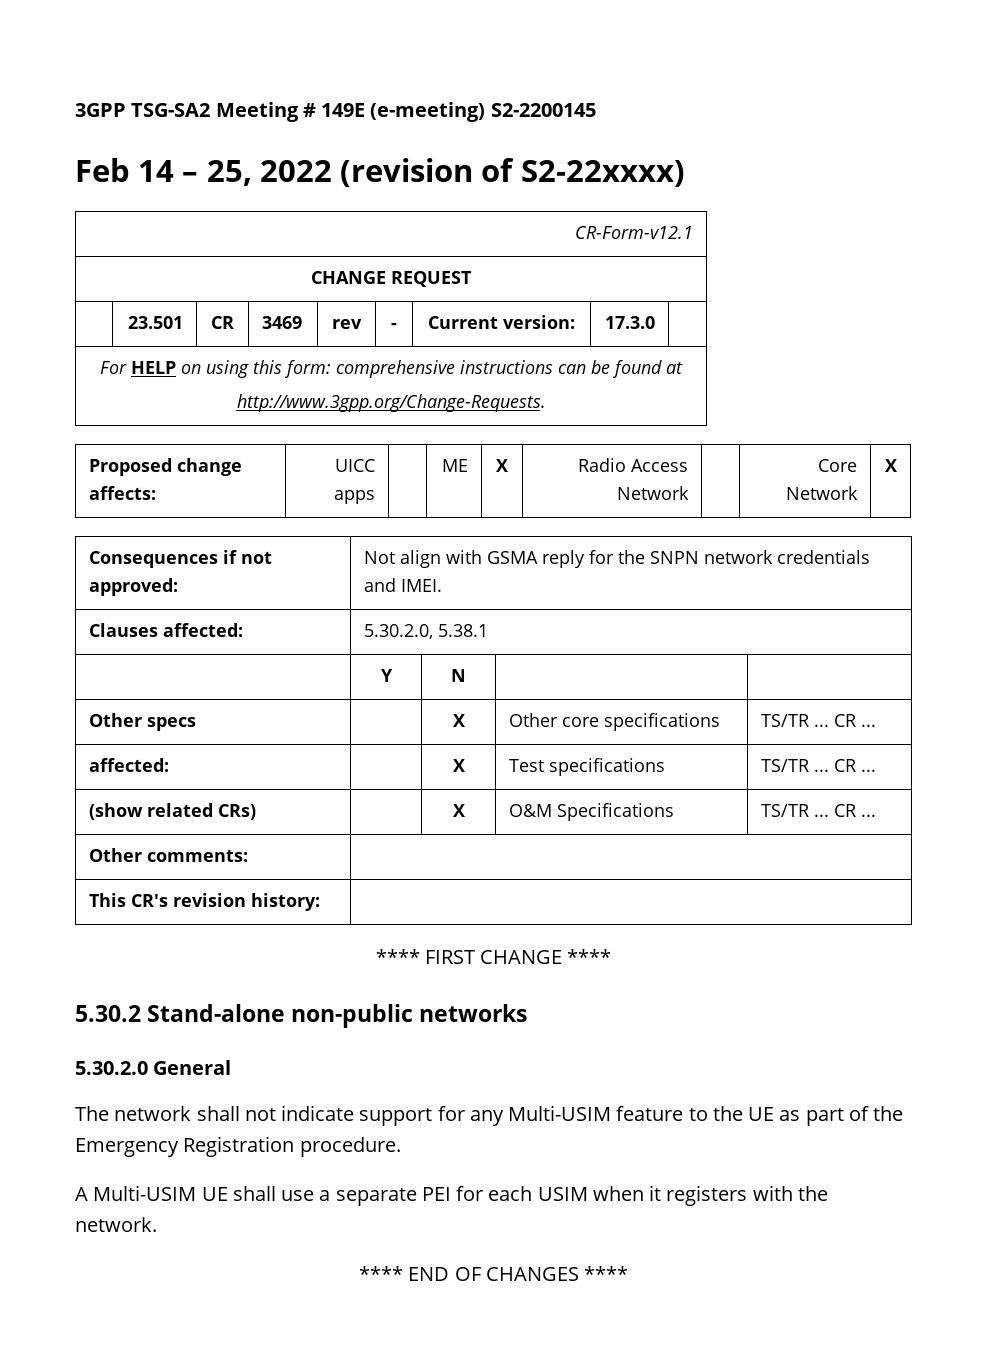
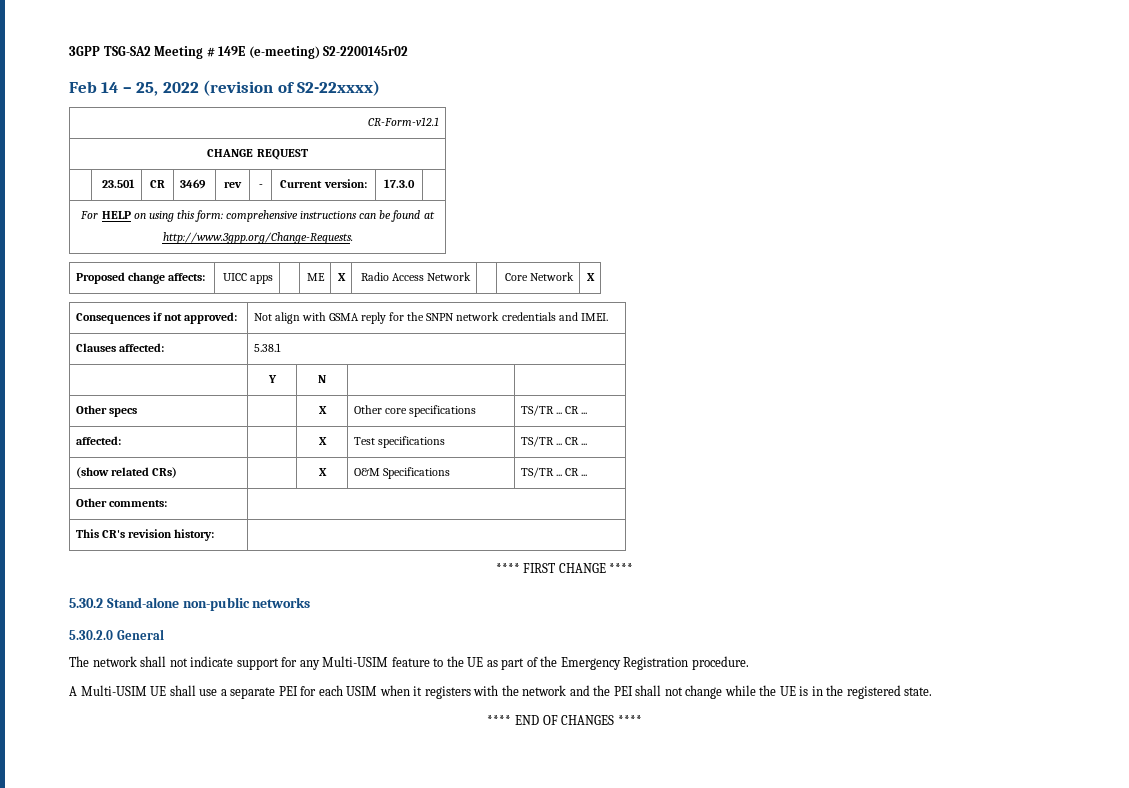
[490,103,596,117] S2-2200145 -> [323,46,409,56] S2-2200145r02
[363,624,433,639] 5.30.2.0, -> (164, 347) none
[75,1217,157,1232] network. -> [522,685,933,699] network and the PEI shall not change while the UE is in the registered state.

